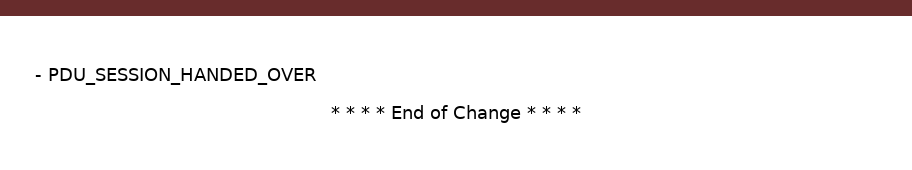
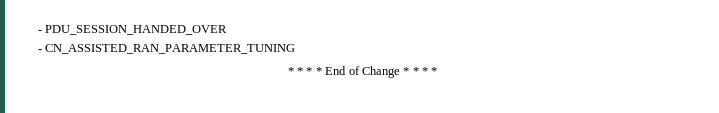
(317, 76) none -> [38,44,296,54] // - CN_ASSISTED_RAN_PARAMETER_TUNING

